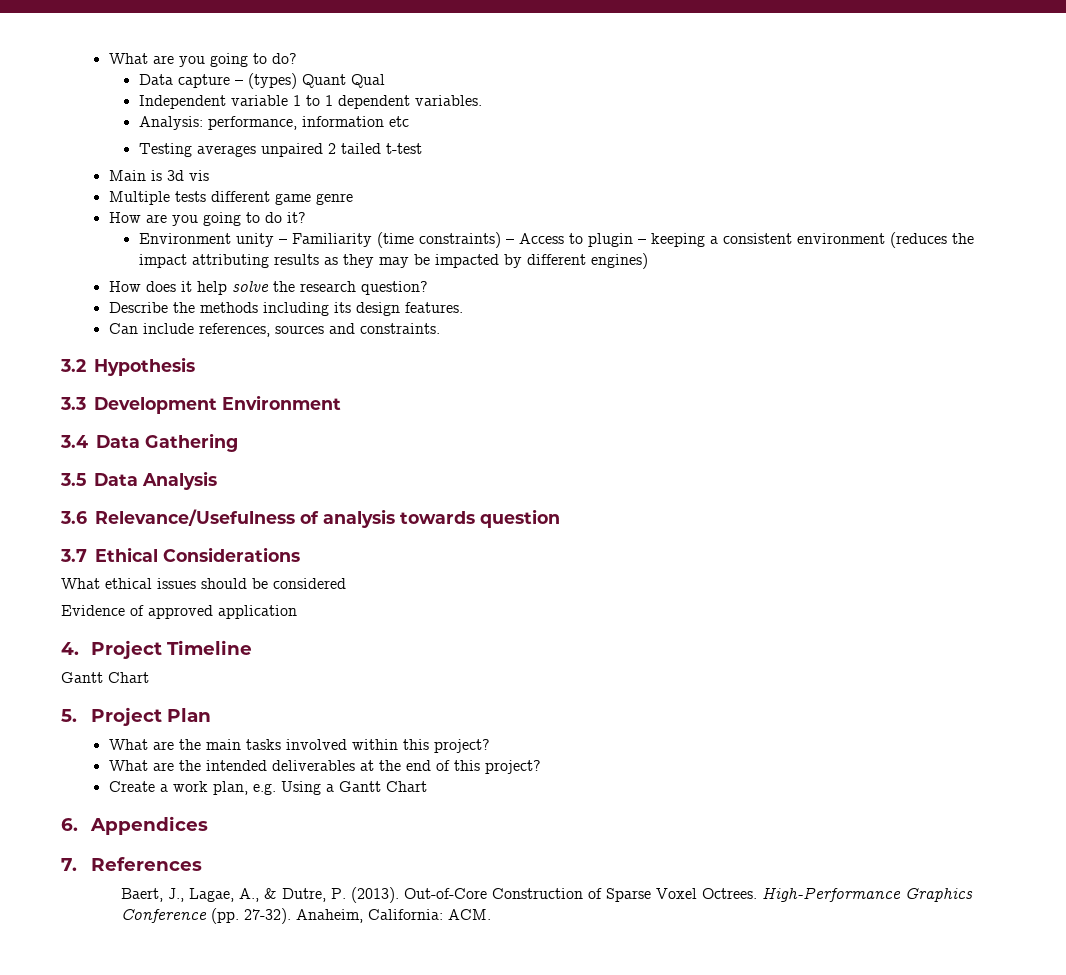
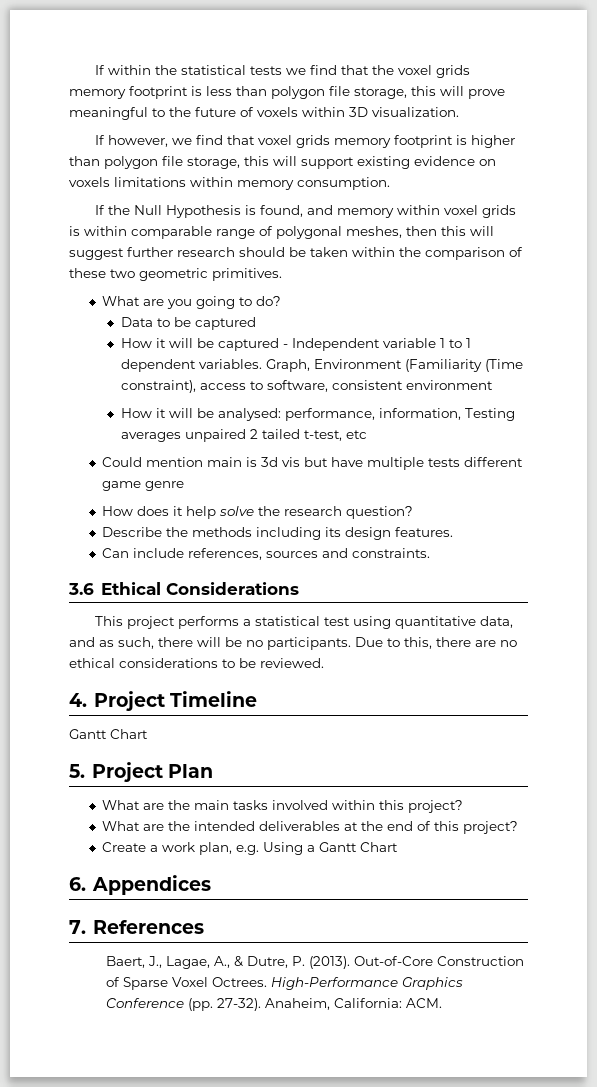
(108, 58) none -> [94,65,470,78] [69,86,505,99] [69,107,459,120] [94,135,515,148] [69,156,496,169] [69,177,390,190] [94,205,516,218] [69,226,494,239] [69,247,523,260] [69,268,282,281] If within the statistical tests we find that the voxel grids memory footprint is less than polygon file storage, this will prove meaningful to the future of voxels within 3D visualization. // If however, we find that voxel grids memory footprint is higher than polygon file storage, this will support existing evidence on voxels limitations within memory consumption. // If the Null Hypothesis is found, and memory within voxel grids is within comparable range of polygonal meshes, then this will suggest further research should be taken within the comparison of these two geometric primitives. //
[177,73,385,89] capture – (types) Quant Qual // -> [156,317,256,330] [120,338,288,351] to be captured // How it will be captured -
[138,116,409,130] // Analysis: performance, information etc // -> [265,359,523,372] [120,380,493,393] [120,408,461,421] Graph, Environment (Familiarity (Time constraint), access to software, consistent environment // How it will be analysed: performance, information,
[385,143,422,154] [108,170,146,181] t-test // Main -> [303,430,367,441] [102,457,243,467] t-test, etc // Could mention main
[108,191,170,205] // Multiple -> [304,457,425,470] but have multiple
[108,212,306,226] [138,232,974,248] [138,253,648,269] // How are you going to do it? // Environment unity – Familiarity (time constraints) – Access to plugin – keeping a consistent environment (reduces the impact attributing results as they may be impacted by different engines) -> (185, 486) none
[60,357,195,376] [60,395,341,414] [60,433,238,452] [60,471,217,490] [60,509,560,528] [60,547,300,562] [61,578,346,589] [61,605,297,619] 3.2 Hypothesis // 3.3 Development Environment // 3.4 Data Gathering // 3.5 Data Analysis // 3.6 Relevance/Usefulness of analysis towards question // 3.7 Ethical Considerations // What ethical issues should be considered // Evidence of approved application -> [68,582,299,595] [94,616,513,629] [69,637,517,650] [69,658,324,668] 3.6 Ethical Considerations // This project performs a statistical test using quantitative data, and as such, there will be no participants. Due to this, there are no ethical considerations to be reviewed.

